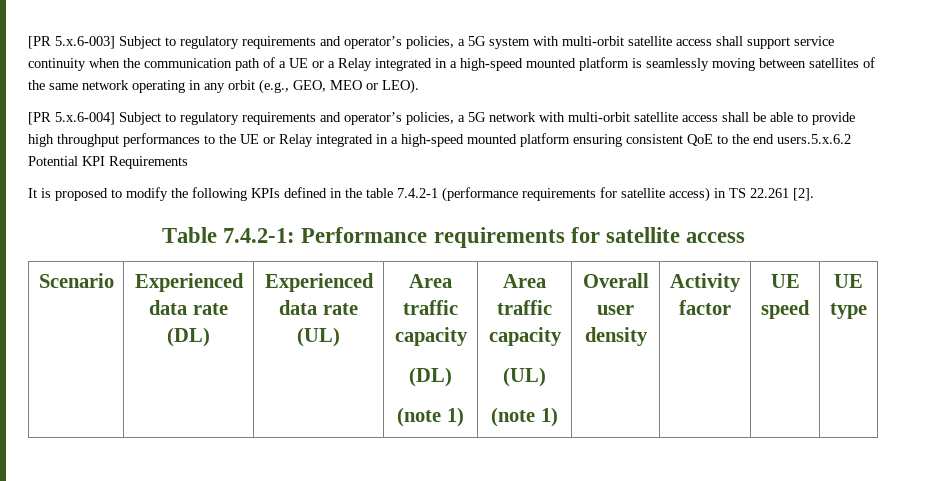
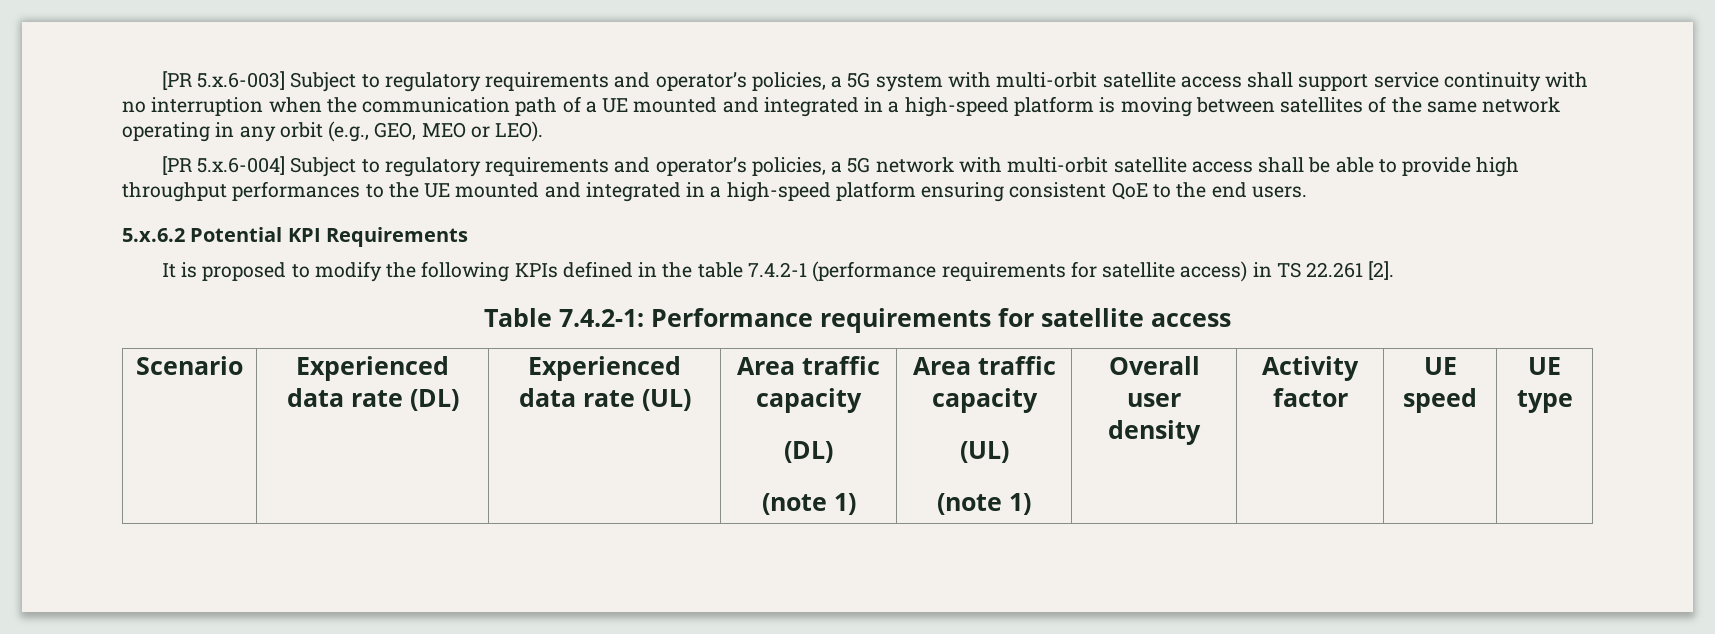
(86, 64) none -> [1545,72,1589,88] [122,97,264,116] with no interruption
[312,58,576,71] or a Relay integrated in a high-speed mounted -> [633,97,1009,117] mounted and integrated in a high-speed
[646,58,709,71] seamlessly -> (1116, 105) none
[263,134,517,147] or Relay integrated in a high-speed mounted -> [455,182,831,202] mounted and integrated in a high-speed
[777,134,851,144] users.5.x.6.2 -> [1251,186,1307,198] [122,228,185,242] users. // 5.x.6.2

